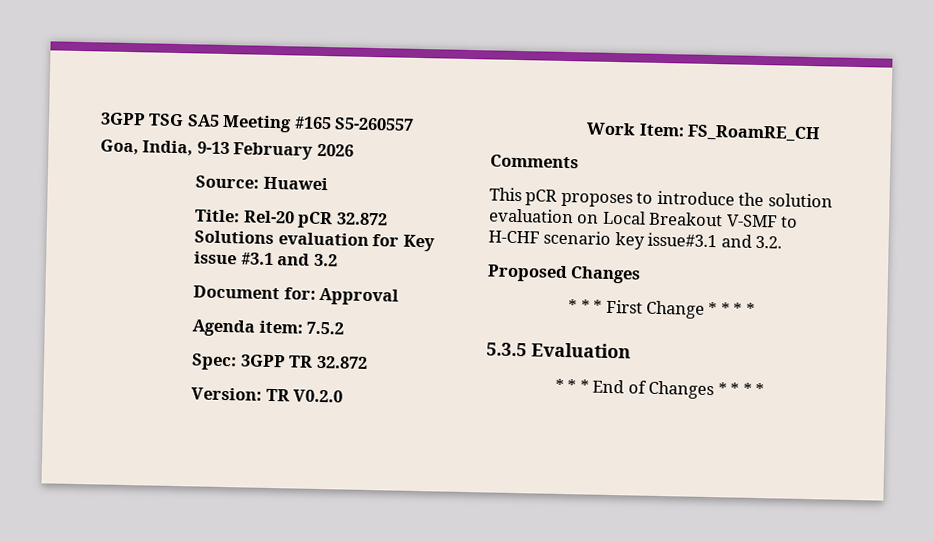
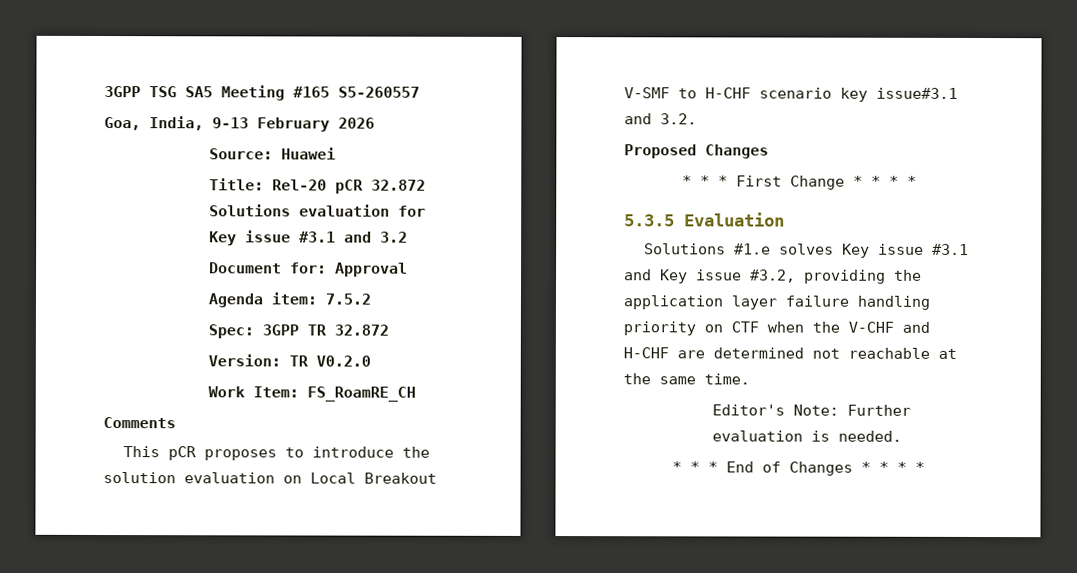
(631, 350) none -> [643,243,969,258] [624,269,922,284] [623,295,930,310] [623,321,930,336] [623,347,957,359] [623,373,750,385] [711,404,911,416] [711,430,902,442] // Solutions #1.e solves Key issue #3.1 and Key issue #3.2, providing the application layer failure handling priority on CTF when the V-CHF and H-CHF are determined not reachable at the same time. // Editor's Note: Further evaluation is needed.

